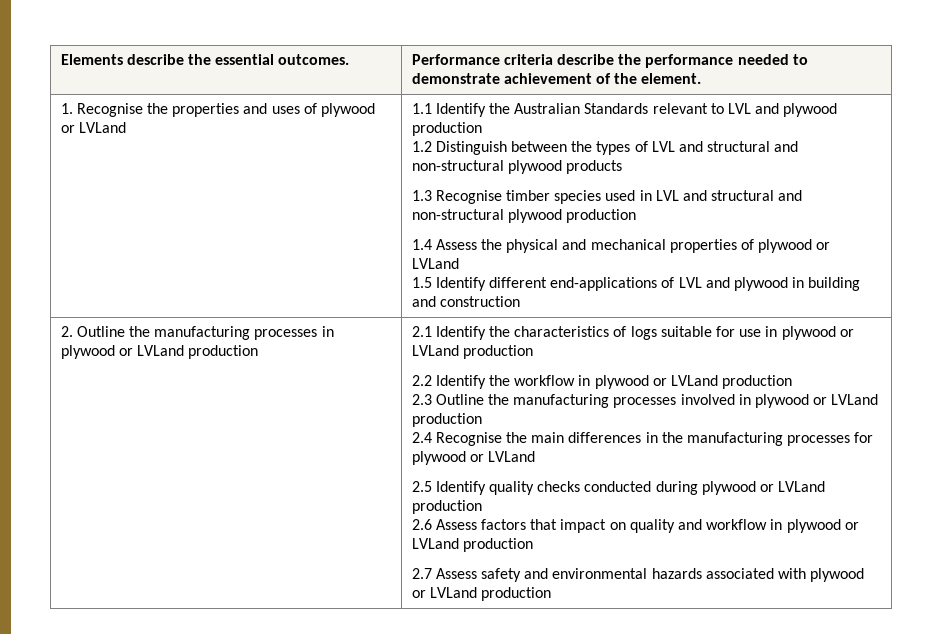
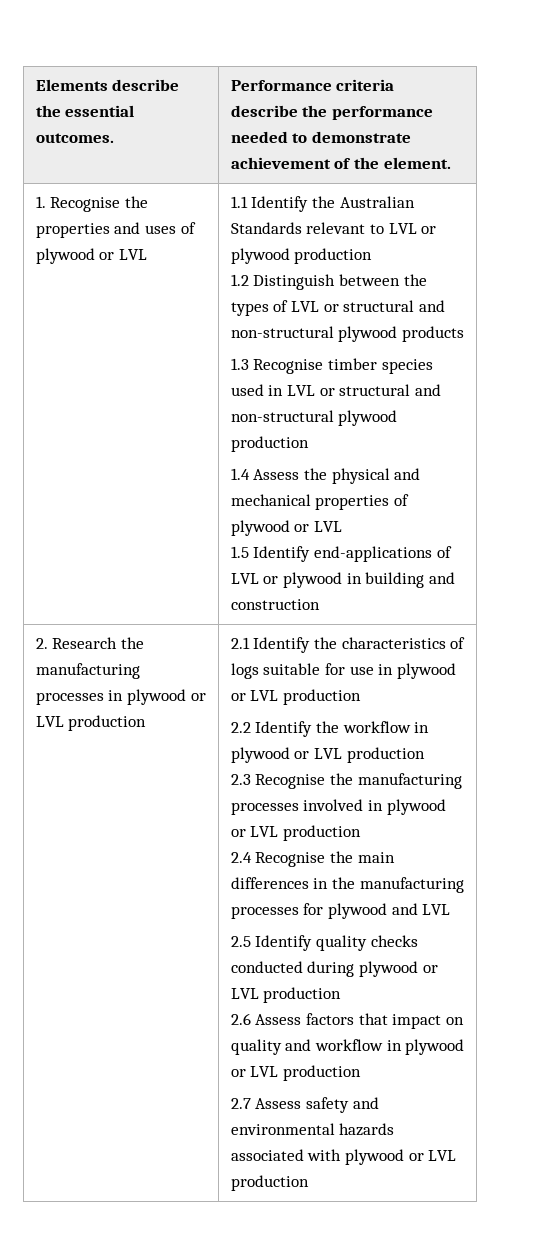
[78,122,126,133] LVLand -> [118,249,147,260] LVL
[755,103,780,114] and -> [421,226,437,234] or
[679,141,704,152] and -> [323,304,339,312] or
[683,190,708,201] and -> [319,388,335,396] or
[411,258,459,269] LVLand -> [313,521,342,532] LVL
[489,277,548,288] different -> (311, 554) none
[705,277,730,288] and -> [263,576,279,584] or
[76,326,125,337] Outline -> [52,637,118,649] Research
[137,345,185,356] LVLand -> [35,716,64,727] LVL
[411,345,459,356] LVLand -> [250,690,279,701] LVL
[671,375,719,386] LVLand -> [313,748,342,759] LVL
[435,394,484,405] Outline -> [255,774,326,789] Recognise
[831,394,879,405] LVLand -> [250,826,279,837] LVL
[469,451,536,462] or LVLand -> [391,903,451,915] and LVL
[778,481,826,492] LVLand -> [230,988,259,999] LVL
[411,538,459,549] LVLand -> [250,1066,279,1077] LVL
[429,587,477,598] LVLand -> [428,1150,457,1161] LVL

